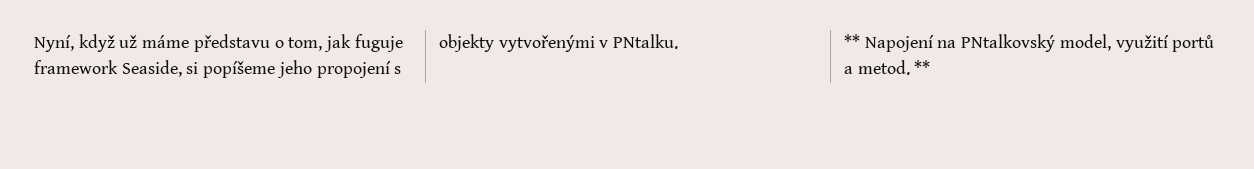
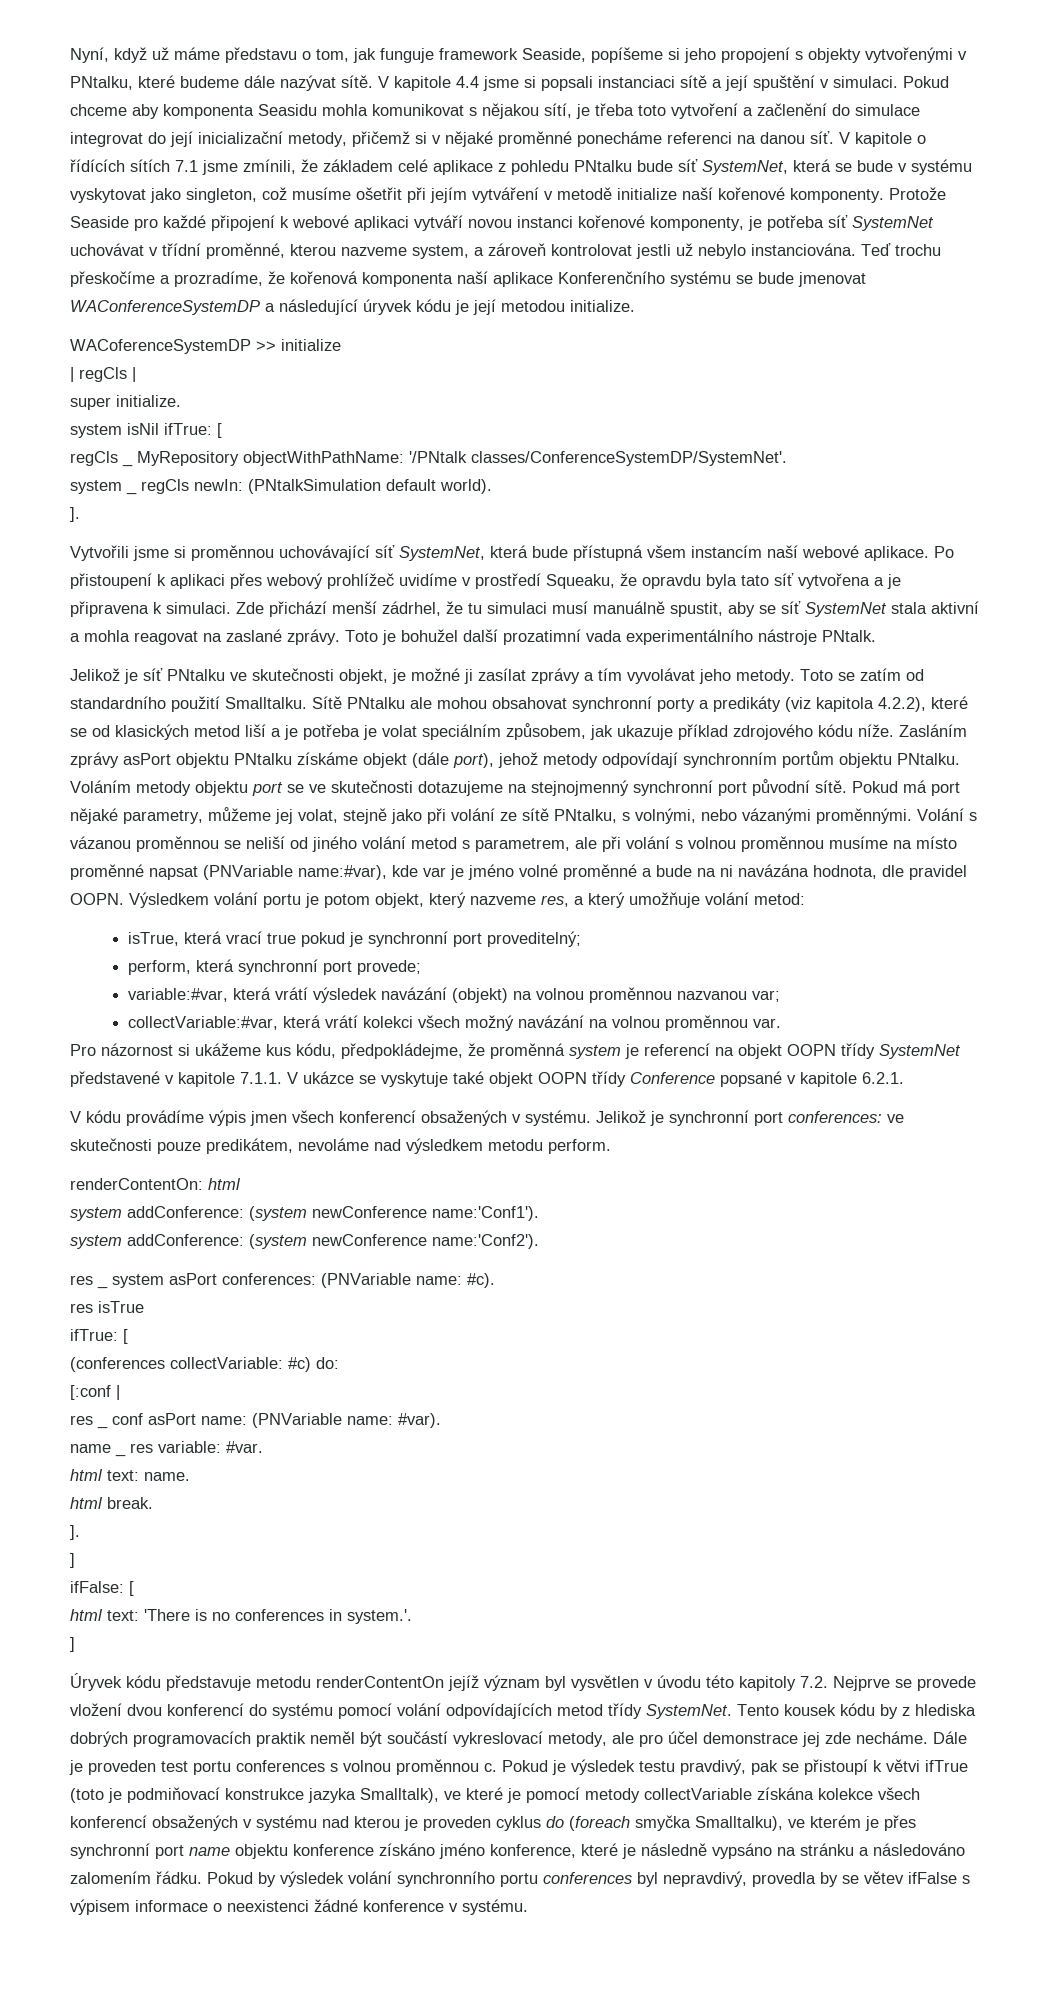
[354,34,403,52] fuguje -> [380,48,434,63] funguje
[186,61,276,78] si popíšeme -> [591,47,680,63] popíšeme si
[613,34,679,49] [844,34,1215,52] [844,60,931,75] PNtalku. // ** Napojení na PNtalkovský model, využití portů a metod. ** -> [70,75,949,91] [70,103,920,119] [70,131,926,147] [70,159,972,175] [70,187,946,203] [70,215,934,231] [70,243,941,259] [70,271,866,287] [70,299,635,315] [70,339,341,354] [70,367,136,382] [70,395,181,410] [70,423,222,438] [70,451,787,467] [70,479,492,495] [70,507,80,522] [70,545,954,561] [70,573,901,589] [70,601,979,617] [70,629,876,645] [70,668,924,684] [70,696,968,712] [70,723,967,740] [70,751,960,768] [70,779,960,796] [70,807,977,824] [70,836,957,852] [70,864,967,880] [70,892,805,908] [128,931,582,947] [128,959,422,975] [128,987,781,1003] [128,1015,782,1031] [70,1043,961,1059] [70,1071,904,1087] [70,1110,904,1126] [70,1138,611,1154] [70,1178,241,1190] [70,1206,539,1221] [70,1234,539,1249] [70,1275,93,1285] [97,1273,495,1289] [70,1301,144,1313] [70,1329,128,1344] [70,1357,339,1372] [70,1385,120,1400] [70,1415,93,1425] [97,1425,108,1429] [112,1413,441,1428] [70,1444,111,1453] [115,1453,126,1457] [130,1441,263,1453] [70,1469,190,1481] [70,1497,153,1509] [70,1525,80,1540] [70,1553,75,1568] [70,1581,134,1596] [70,1609,412,1624] [70,1637,75,1652] [70,1673,976,1691] [70,1703,976,1719] [70,1731,967,1747] [69,1759,968,1775] [70,1787,920,1803] [70,1815,916,1831] [70,1843,965,1859] [70,1871,970,1887] [70,1899,528,1915] PNtalku, které budeme dále nazývat sítě. V kapitole 4.4 jsme si popsali instanciaci sítě a její spuštění v simulaci. Pokud chceme aby komponenta Seasidu mohla komunikovat s nějakou sítí, je třeba toto vytvoření a začlenění do simulace integrovat do její inicializační metody, přičemž si v nějaké proměnné ponecháme referenci na danou síť. V kapitole o řídících sítích 7.1 jsme zmínili, že základem celé aplikace z pohledu PNtalku bude síť SystemNet, která se bude v systému vyskytovat jako singleton, což musíme ošetřit při jejím vytváření v metodě initialize naší kořenové komponenty. Protože Seaside pro každé připojení k webové aplikaci vytváří novou instanci kořenové komponenty, je potřeba síť SystemNet uchovávat v třídní proměnné, kterou nazveme system, a zároveň kontrolovat jestli už nebylo instanciována. Teď trochu přeskočíme a prozradíme, že kořenová komponenta naší aplikace Konferenčního systému se bude jmenovat WAConferenceSystemDP a následující úryvek kódu je její metodou initialize. // WACoferenceSystemDP >> initialize // | regCls | // super initialize. // system isNil ifTrue: [ // regCls _ MyRepository objectWithPathName: '/PNtalk classes/ConferenceSystemDP/SystemNet'. // system _ regCls newIn: (PNtalkSimulation default world). // ]. // Vytvořili jsme si proměnnou uchovávající síť SystemNet, která bude přístupná všem instancím naší webové aplikace. Po přistoupení k aplikaci přes webový prohlížeč uvidíme v prostředí Squeaku, že opravdu byla tato síť vytvořena a je připravena k simulaci. Zde přichází menší zádrhel, že tu simulaci musí manuálně spustit, aby se síť SystemNet stala aktivní a mohla reagovat na zaslané zprávy. Toto je bohužel další prozatimní vada experimentálního nástroje PNtalk. // Jelikož je síť PNtalku ve skutečnosti objekt, je možné ji zasílat zprávy a tím vyvolávat jeho metody. Toto se zatím od standardního použití Smalltalku. Sítě PNtalku ale mohou obsahovat synchronní porty a predikáty (viz kapitola 4.2.2), které se od klasických metod liší a je potřeba je volat speciálním způsobem, jak ukazuje příklad zdrojového kódu níže. Zasláním zprávy asPort objektu PNtalku získáme objekt (dále port), jehož metody odpovídají synchronním portům objektu PNtalku. Voláním metody objektu port se ve skutečnosti dotazujeme na stejnojmenný synchronní port původní sítě. Pokud má port nějaké parametry, můžeme jej volat, stejně jako při volání ze sítě PNtalku, s volnými, nebo vázanými proměnnými. Volání s vázanou proměnnou se neliší od jiného volání metod s parametrem, ale při volání s volnou proměnnou musíme na místo proměnné napsat (PNVariable name:#var), kde var je jméno volné proměnné a bude na ni navázána hodnota, dle pravidel OOPN. Výsledkem volání portu je potom objekt, který nazveme res, a který umožňuje volání metod: // isTrue, která vrací true pokud je synchronní port proveditelný; // perform, která synchronní port provede; // variable:#var, která vrátí výsledek navázání (objekt) na volnou proměnnou nazvanou var; // collectVariable:#var, která vrátí kolekci všech možný navázání na volnou proměnnou var. // Pro názornost si ukážeme kus kódu, předpokládejme, že proměnná system je referencí na objekt OOPN třídy SystemNet představené v kapitole 7.1.1. V ukázce se vyskytuje také objekt OOPN třídy Conference popsané v kapitole 6.2.1. // V kódu provádíme výpis jmen všech konferencí obsažených v systému. Jelikož je synchronní port conferences: ve skutečnosti pouze predikátem, nevoláme nad výsledkem metodu perform. // renderContentOn: html // system addConference: (system newConference name:'Conf1'). // system addConference: (system newConference name:'Conf2'). // res _ system asPort conferences: (PNVariable name: #c). // res isTrue // ifTrue: [ // (conferences collectVariable: #c) do: // [:conf | // res _ conf asPort name: (PNVariable name: #var). // name _ res variable: #var. // html text: name. // html break. // ]. // ] // ifFalse: [ // html text: 'There is no conferences in system.'. // ] // Úryvek kódu představuje metodu renderContentOn jejíž význam byl vysvětlen v úvodu této kapitoly 7.2. Nejprve se provede vložení dvou konferencí do systému pomocí volání odpovídajících metod třídy SystemNet. Tento kousek kódu by z hlediska dobrých programovacích praktik neměl být součástí vykreslovací metody, ale pro účel demonstrace jej zde necháme. Dále je proveden test portu conferences s volnou proměnnou c. Pokud je výsledek testu pravdivý, pak se přistoupí k větvi ifTrue (toto je podmiňovací konstrukce jazyka Smalltalk), ve které je pomocí metody collectVariable získána kolekce všech konferencí obsažených v systému nad kterou je proveden cyklus do (foreach smyčka Smalltalku), ve kterém je přes synchronní port name objektu konference získáno jméno konference, které je následně vypsáno na stránku a následováno zalomením řádku. Pokud by výsledek volání synchronního portu conferences byl nepravdivý, provedla by se větev ifFalse s výpisem informace o neexistenci žádné konference v systému.

